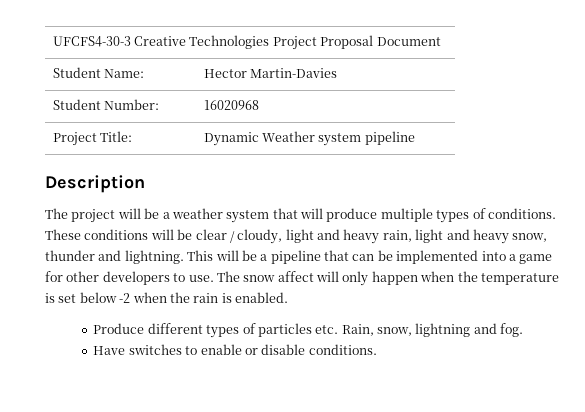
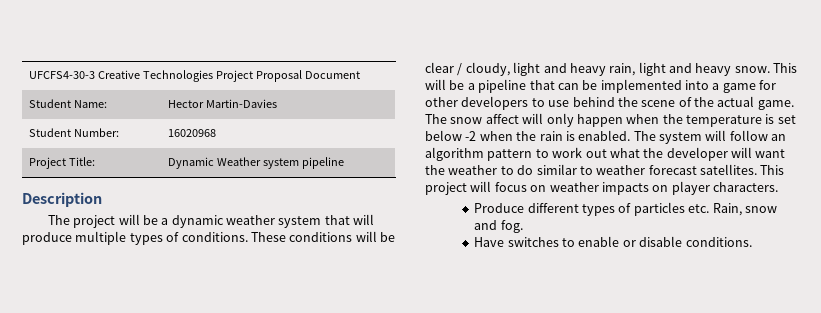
(170, 215) none -> [171,215,224,228] dynamic
[512,233,548,242] [45,250,184,264] snow, thunder and lightning. -> [734,66,770,73] snow.
[188,275,214,282] use. -> [548,96,794,110] use behind the scene of the actual game.
(288, 297) none -> [633,130,787,144] [425,147,786,161] [425,164,785,175] [425,181,778,195] The system will follow an algorithm pattern to work out what the developer will want the weather to do similar to weather forecast satellites. This project will focus on weather impacts on player characters.
[377,323,471,337] snow, lightning -> [744,206,777,213] snow

